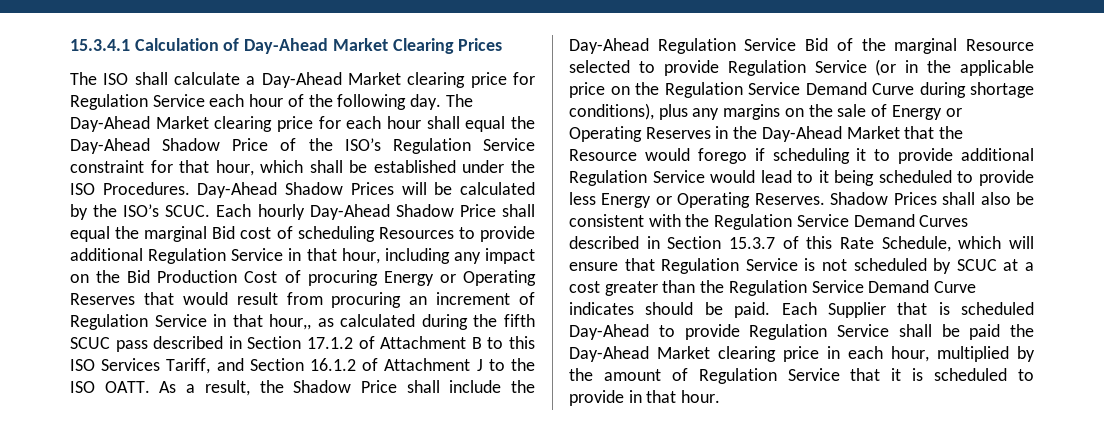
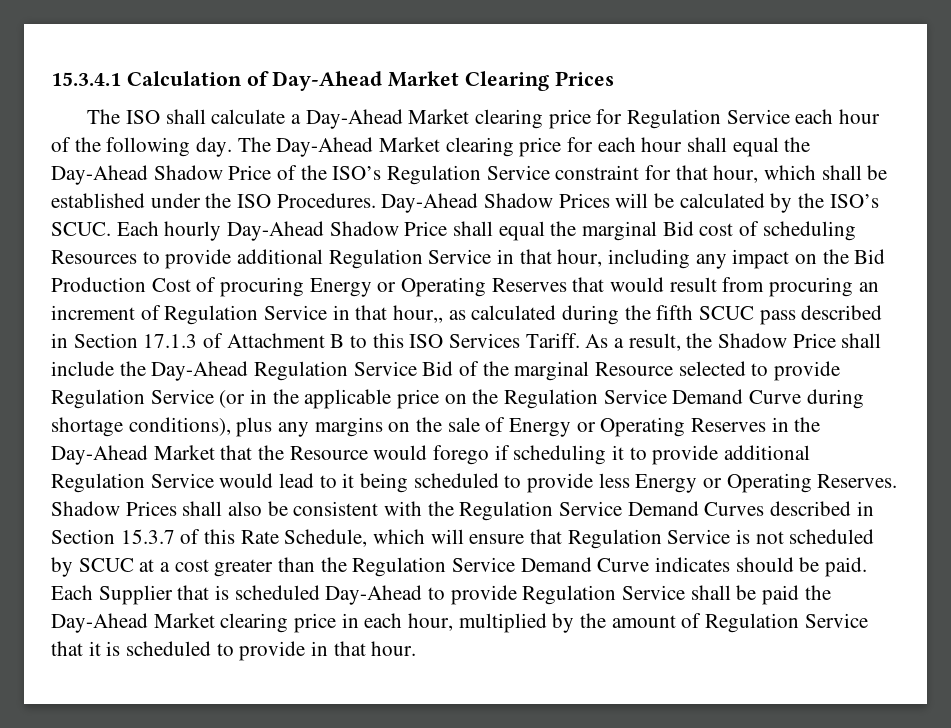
[307,337,353,349] 17.1.2 -> [143,334,198,348] 17.1.3
[166,358,535,374] [70,381,150,393] Tariff, and Section 16.1.2 of Attachment J to the ISO OATT. -> [525,333,580,348] Tariff.

